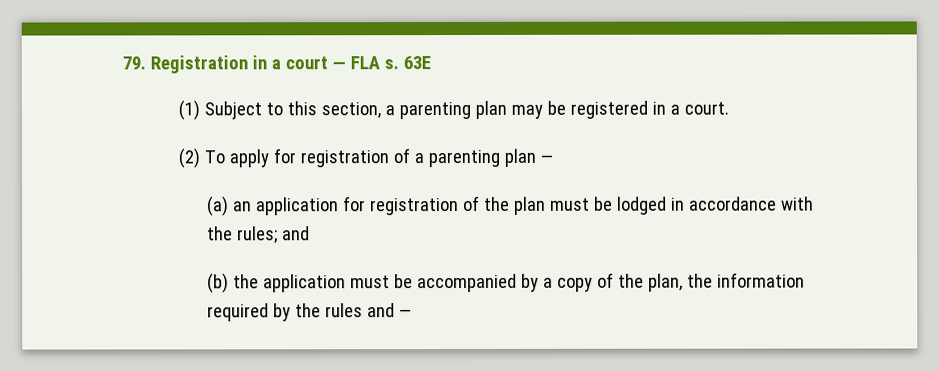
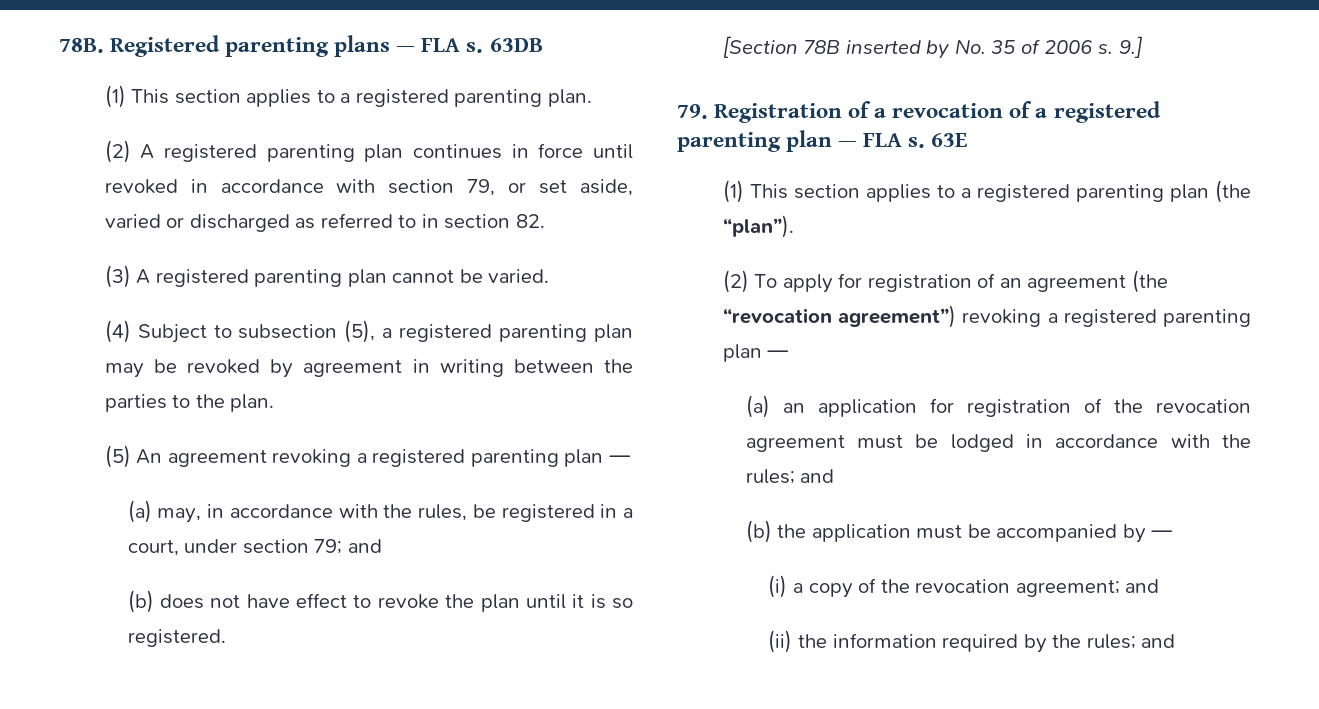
[122,55,328,74] 79. Registration in a court -> [59,35,543,57] [104,85,593,108] [104,140,634,163] [104,179,634,196] [104,213,546,232] [104,265,550,288] [104,320,634,343] [104,359,634,378] [104,394,275,412] [104,445,632,468] [127,500,633,523] [127,539,382,556] [127,590,633,613] [127,629,226,647] [722,36,1143,59] [677,101,1161,123] [677,130,833,152] 78B. Registered parenting plans — FLA s. 63DB // (1) This section applies to a registered parenting plan. // (2) A registered parenting plan continues in force until revoked in accordance with section 79, or set aside, varied or discharged as referred to in section 82. // (3) A registered parenting plan cannot be varied. // (4) Subject to subsection (5), a registered parenting plan may be revoked by agreement in writing between the parties to the plan. // (5) An agreement revoking a registered parenting plan — // (a) may, in accordance with the rules, be registered in a court, under section 79; and // (b) does not have effect to revoke the plan until it is so registered. // [Section 78B inserted by No. 35 of 2006 s. 9.] // 79. Registration of a revocation of a registered parenting plan
[203,100,729,120] Subject to this section, a parenting plan may be registered in a court. -> [749,180,1251,203] [722,215,794,238] This section applies to a registered parenting plan (the “plan”).
[413,153,424,164] a -> [999,270,1169,293] [722,305,1157,328] an agreement (the “revocation agreement”) revoking a registered
[513,196,546,215] plan -> [1156,399,1251,413] [745,435,845,452] revocation agreement
(539, 282) none -> [1151,530,1174,538] [768,575,788,598] — // (i)
[647,273,683,292] plan, -> [915,579,1160,597] [768,630,793,653] revocation agreement; and // (ii)
[324,303,412,318] rules and — -> [1086,634,1176,649] rules; and

